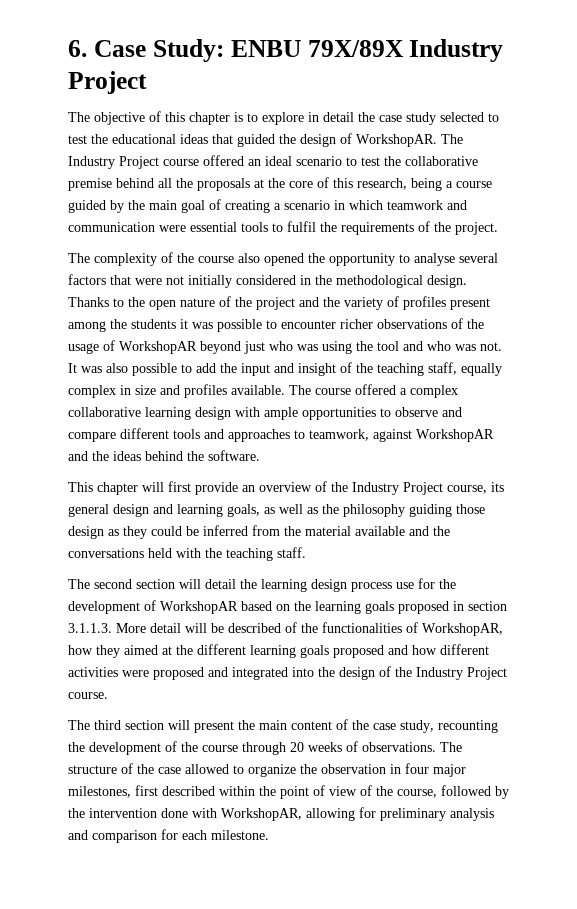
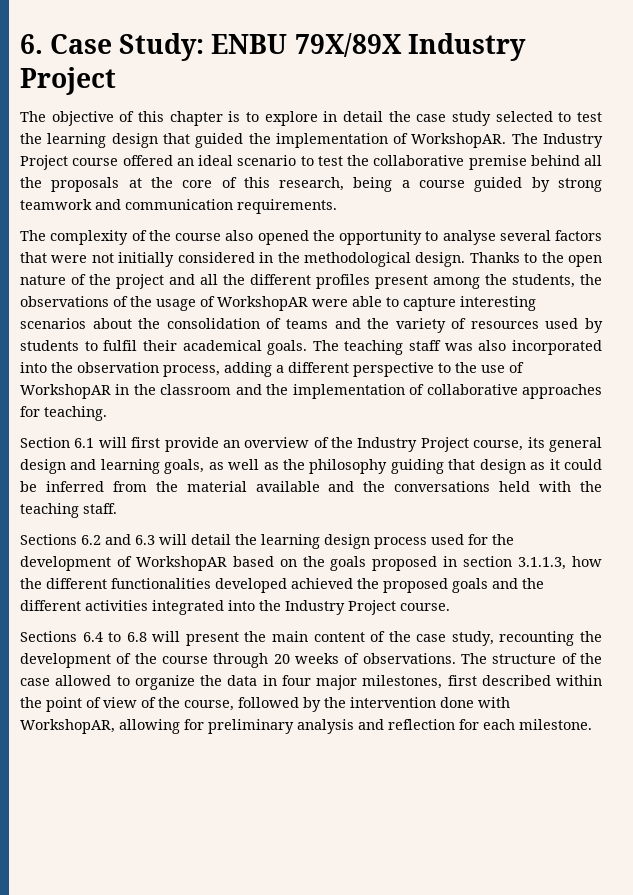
[112,134,208,144] educational ideas -> [47,133,158,148] learning design
[300,134,336,147] design -> [275,133,388,148] implementation
[128,199,467,213] [68,221,498,235] the main goal of creating a scenario in which teamwork and communication were essential tools to fulfil the requirements of the project. -> [558,178,603,192] [20,199,337,214] strong teamwork and communication requirements.
[323,296,399,310] the variety of -> [200,274,311,285] all the different
[131,319,373,332] students it was possible to encounter richer -> [512,274,602,288] students, the
[200,341,502,354] [68,362,502,376] [68,384,458,398] [68,407,462,420] [68,428,494,442] [68,450,260,461] [68,482,138,495] beyond just who was using the tool and who was not. It was also possible to add the input and insight of the teaching staff, equally complex in size and profiles available. The course offered a complex collaborative learning design with ample opportunities to observe and compare different tools and approaches to teamwork, against WorkshopAR and the ideas behind the software. // This chapter -> [312,296,536,311] [20,318,603,333] [20,340,602,355] [20,362,524,377] [20,384,603,399] [20,406,107,421] [20,437,95,448] were able to capture interesting scenarios about the consolidation of teams and the variety of resources used by students to fulfil their academical goals. The teaching staff was also incorporated into the observation process, adding a different perspective to the use of WorkshopAR in the classroom and the implementation of collaborative approaches for teaching. // Section 6.1
[456,504,485,514] those -> [448,459,476,470] that
[123,526,147,539] they -> [549,459,560,470] it
[68,579,175,589] The second section -> [20,534,155,545] Sections 6.2 and 6.3
[396,582,414,589] use -> [431,534,464,545] used
[315,601,361,614] learning -> (325, 561) none
[68,622,503,636] [68,644,489,658] [68,666,391,680] 3.1.1.3. More detail will be described of the functionalities of WorkshopAR, how they aimed at the different learning goals proposed and how different activities were proposed and integrated into the design of -> [518,556,603,570] [20,578,544,593] [20,600,255,615] 3.1.1.3, how the different functionalities developed achieved the proposed goals and the different activities integrated into
[68,720,164,730] The third section -> [20,631,147,642] Sections 6.4 to 6.8
[321,764,386,774] observation -> [227,675,258,686] data
[92,830,157,843] comparison -> [388,719,455,730] reflection

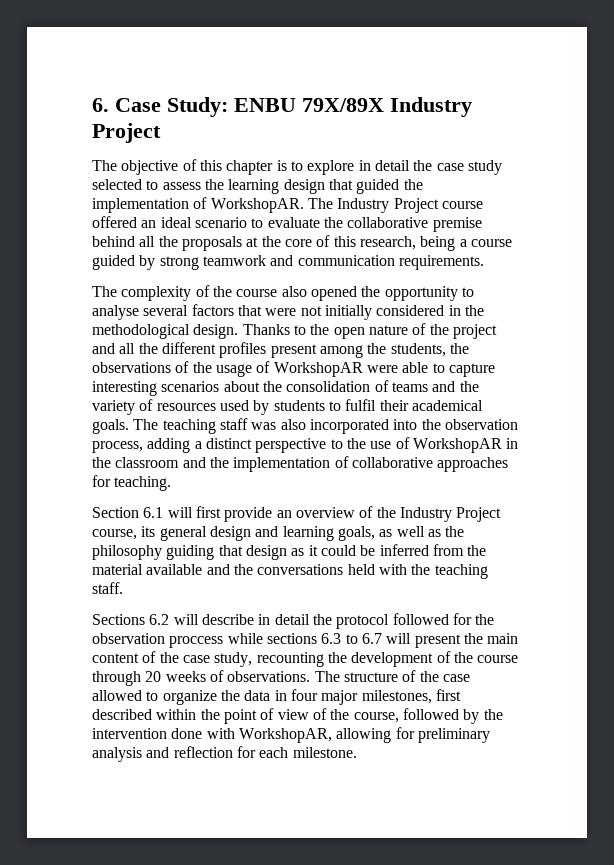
[577,112,602,122] test -> [162,182,201,190] assess
[317,156,343,166] test -> [267,217,320,228] evaluate
[288,362,349,373] different -> [205,438,252,449] distinct
[105,534,514,549] [20,556,603,571] [20,578,544,593] [20,600,450,615] [20,631,147,642] and 6.3 will detail the learning design process used for the development of WorkshopAR based on the goals proposed in section 3.1.1.3, how the different functionalities developed achieved the proposed goals and the different activities integrated into the Industry Project course. // Sections 6.4 to 6.8 -> [173,613,495,629] [92,633,382,648] will describe in detail the protocol followed for the observation proccess while sections 6.3 to 6.7

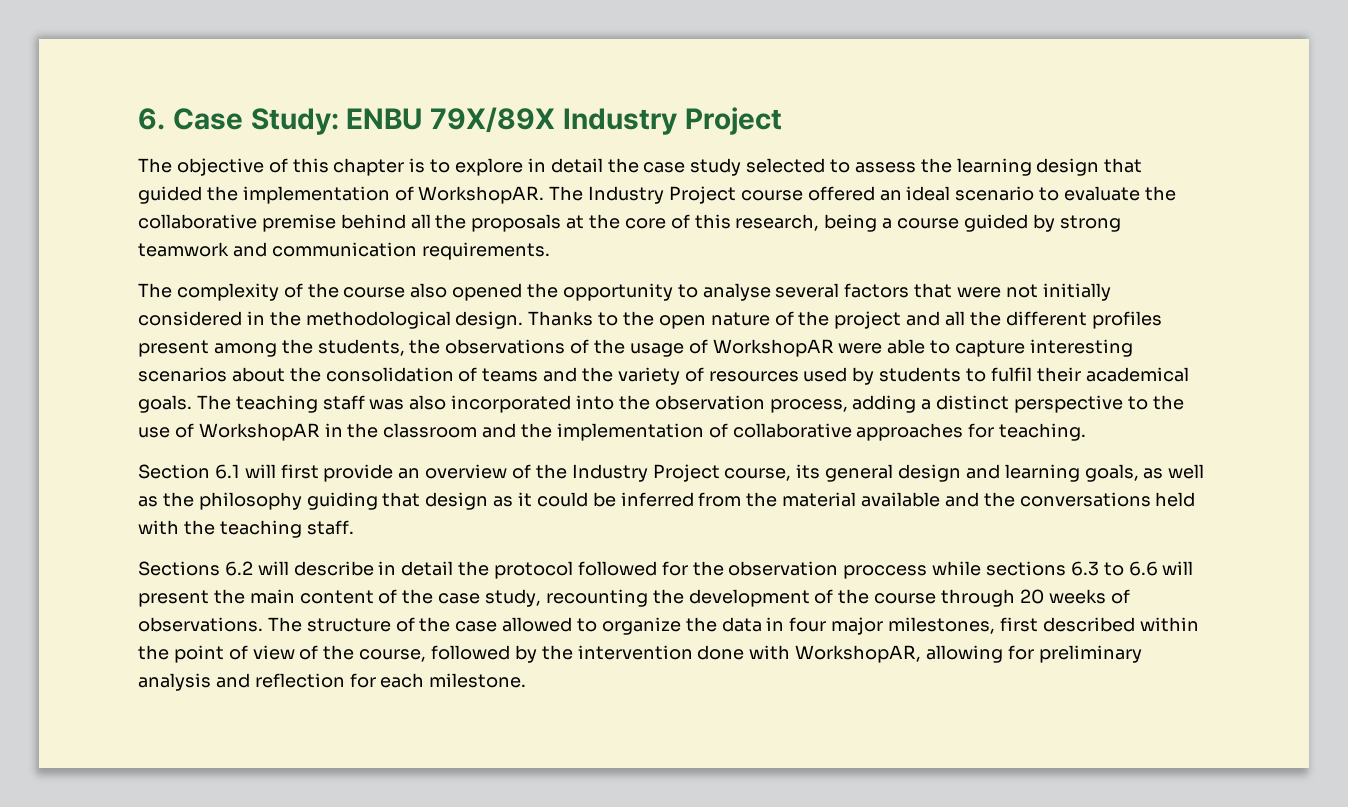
[361,633,382,644] 6.7 -> [1128,561,1158,576] 6.6

